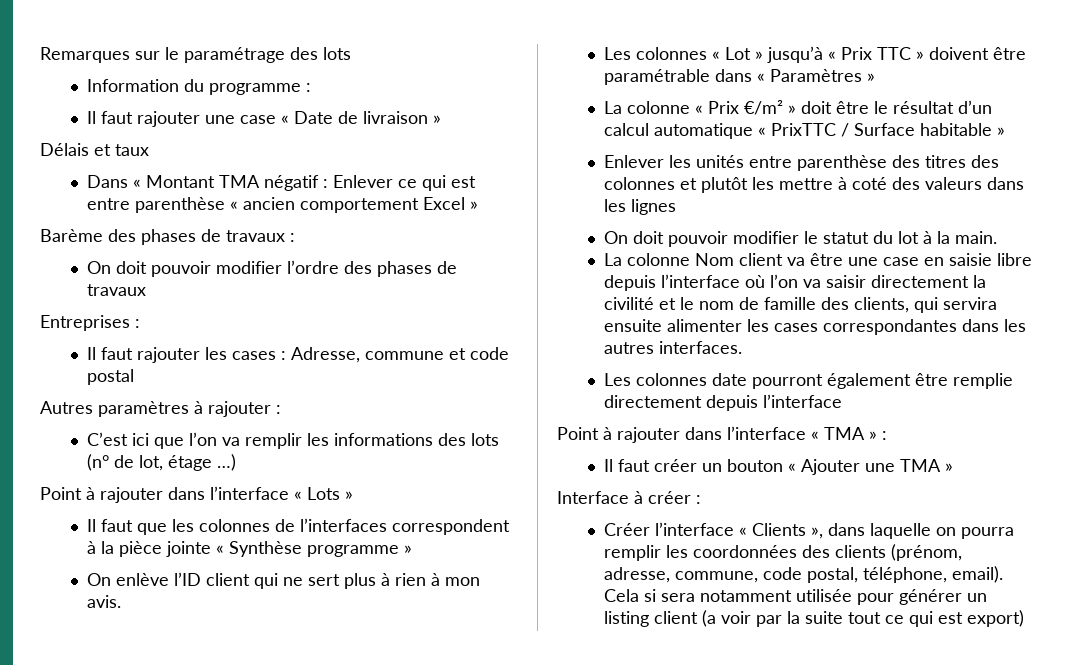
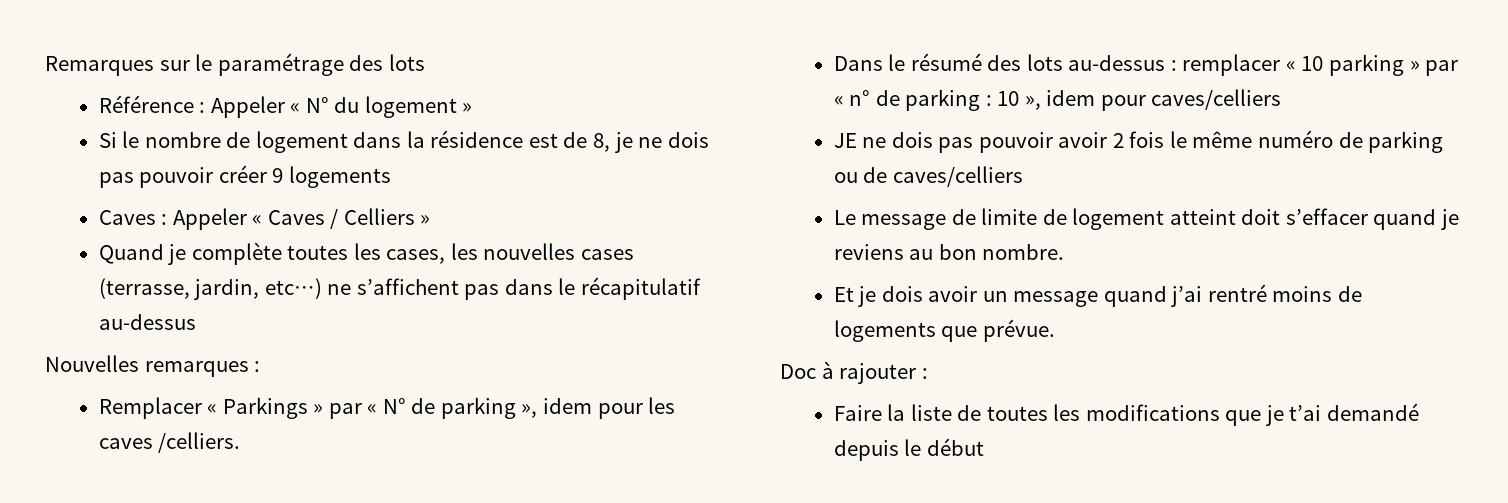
[87,79,312,95] [87,111,442,127] [40,143,149,156] [87,175,477,191] [87,197,479,213] [40,229,295,245] [87,260,458,277] [87,284,147,296] [40,315,140,331] [87,347,510,363] [87,369,135,385] [40,401,281,417] [87,432,500,449] [87,454,237,471] [40,486,353,503] [87,518,511,535] [87,541,413,557] [87,572,481,589] [87,595,122,608] [604,46,1027,63] [604,69,876,85] [604,100,993,115] [604,123,1006,139] [604,155,1000,171] [604,177,1025,193] [604,199,677,215] [604,231,998,247] [604,253,1033,266] [604,274,987,291] [604,297,998,313] [604,319,1027,335] [604,341,743,354] [604,373,1014,389] [604,394,843,411] [557,426,887,443] [604,459,954,475] [557,491,701,504] [604,522,1015,539] [604,544,963,561] [604,566,1004,583] [604,589,988,605] [604,610,1025,627] Information du programme : // Il faut rajouter une case « Date de livraison » // Délais et taux // Dans « Montant TMA négatif : Enlever ce qui est entre parenthèse « ancien comportement Excel » // Barème des phases de travaux : // On doit pouvoir modifier l’ordre des phases de travaux // Entreprises : // Il faut rajouter les cases : Adresse, commune et code postal // Autres paramètres à rajouter : // C’est ici que l’on va remplir les informations des lots (n° de lot, étage …) // Point à rajouter dans l’interface « Lots » // Il faut que les colonnes de l’interfaces correspondent à la pièce jointe « Synthèse programme » // On enlève l’ID client qui ne sert plus à rien à mon avis. // Les colonnes « Lot » jusqu’à « Prix TTC » doivent être paramétrable dans « Paramètres » // La colonne « Prix €/m² » doit être le résultat d’un calcul automatique « PrixTTC / Surface habitable » // Enlever les unités entre parenthèse des titres des colonnes et plutôt les mettre à coté des valeurs dans les lignes // On doit pouvoir modifier le statut du lot à la main. // La colonne Nom client va être une case en saisie libre depuis l’interface où l’on va saisir directement la civilité et le nom de famille des clients, qui servira ensuite alimenter les cases correspondantes dans les autres interfaces. // Les colonnes date pourront également être remplie directement depuis l’interface // Point à rajouter dans l’interface « TMA » : // Il faut créer un bouton « Ajouter une TMA » // Interface à créer : // Créer l’interface « Clients », dans laquelle on pourra remplir les coordonnées des clients (prénom, adresse, commune, code postal, téléphone, email). Cela si sera notamment utilisée pour générer un listing client (a voir par la suite tout ce qui est export) -> [98,95,473,118] [98,130,709,153] [98,165,391,188] [98,208,431,230] [98,242,634,265] [98,277,701,300] [98,314,196,330] [45,355,261,377] [98,397,676,419] [98,432,241,453] [833,53,1459,76] [833,89,1282,111] [833,130,1444,153] [833,166,1023,187] [833,208,1460,230] [833,244,1065,260] [833,284,1363,307] [833,319,1055,342] [780,361,928,384] [833,403,1420,426] [833,438,984,461] Référence : Appeler « N° du logement » // Si le nombre de logement dans la résidence est de 8, je ne dois pas pouvoir créer 9 logements // Caves : Appeler « Caves / Celliers » // Quand je complète toutes les cases, les nouvelles cases (terrasse, jardin, etc…) ne s’affichent pas dans le récapitulatif au-dessus // Nouvelles remarques : // Remplacer « Parkings » par « N° de parking », idem pour les caves /celliers. // Dans le résumé des lots au-dessus : remplacer « 10 parking » par « n° de parking : 10 », idem pour caves/celliers // JE ne dois pas pouvoir avoir 2 fois le même numéro de parking ou de caves/celliers // Le message de limite de logement atteint doit s’effacer quand je reviens au bon nombre. // Et je dois avoir un message quand j’ai rentré moins de logements que prévue. // Doc à rajouter : // Faire la liste de toutes les modifications que je t’ai demandé depuis le début

